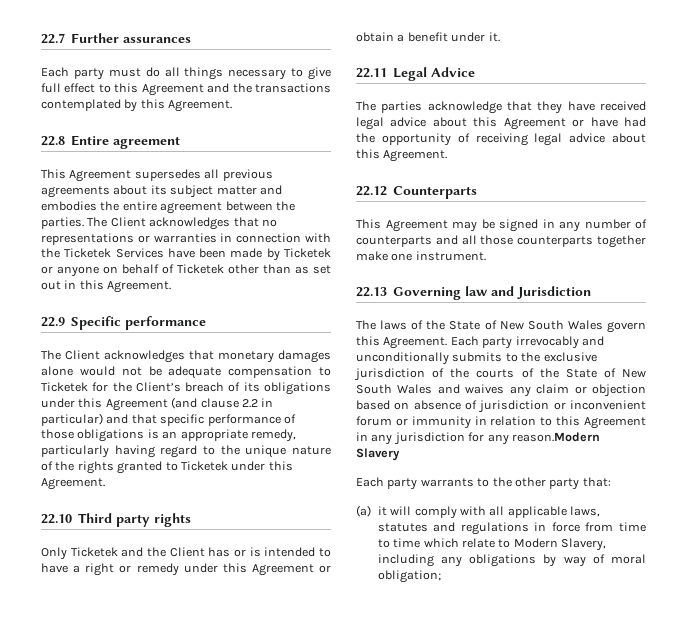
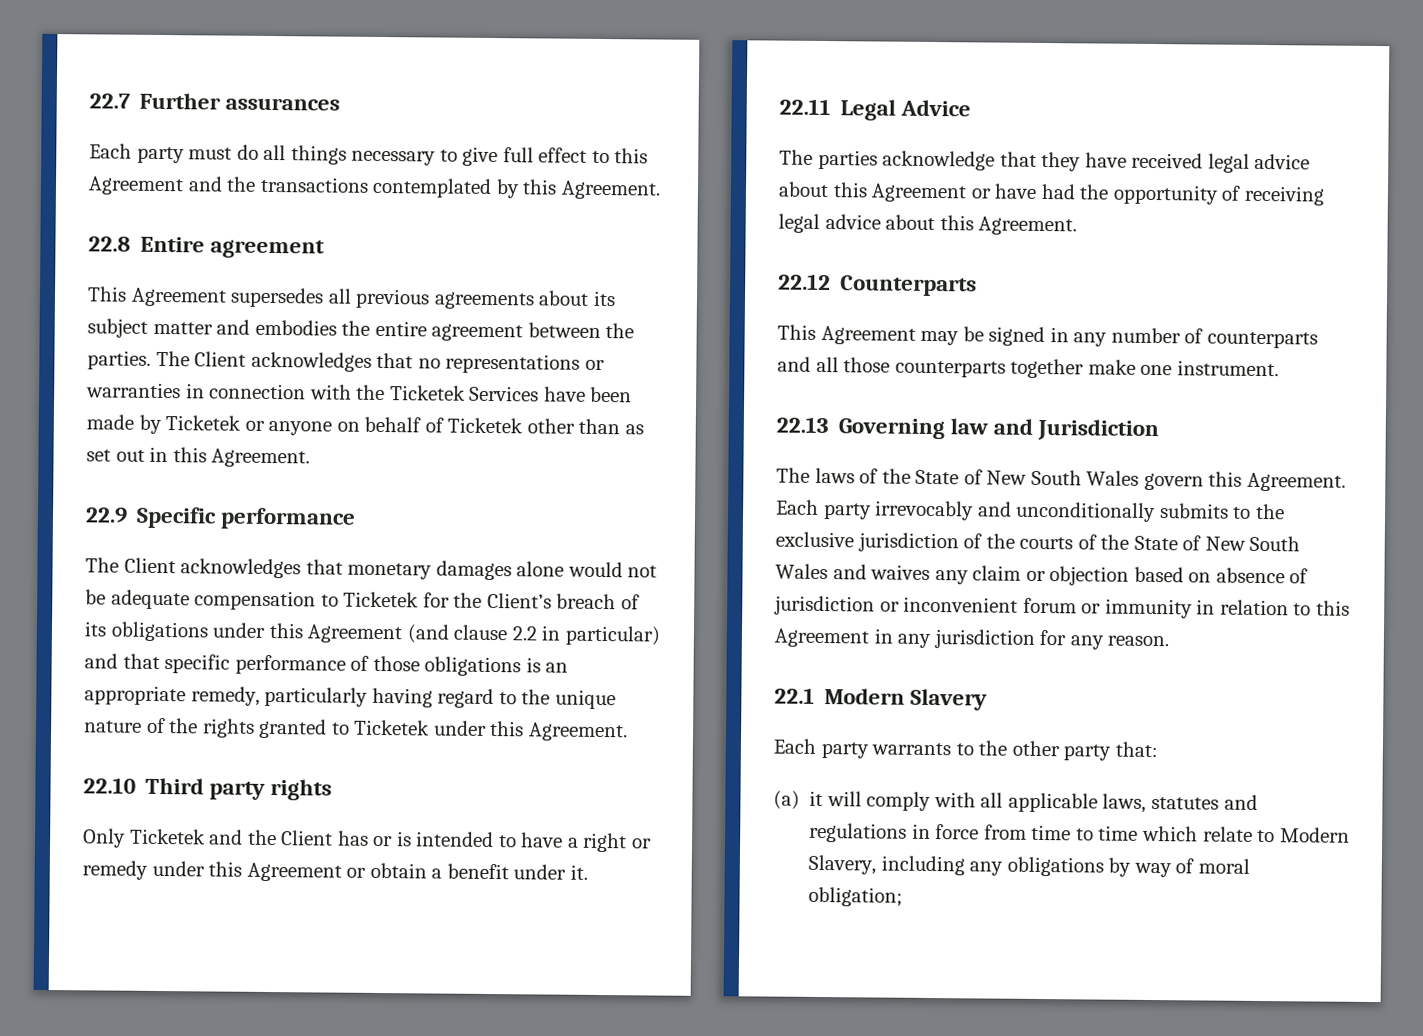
[511,432,600,442] reason.Modern -> [1107,635,1170,647] [774,687,906,705] reason. // 22.1 Modern

